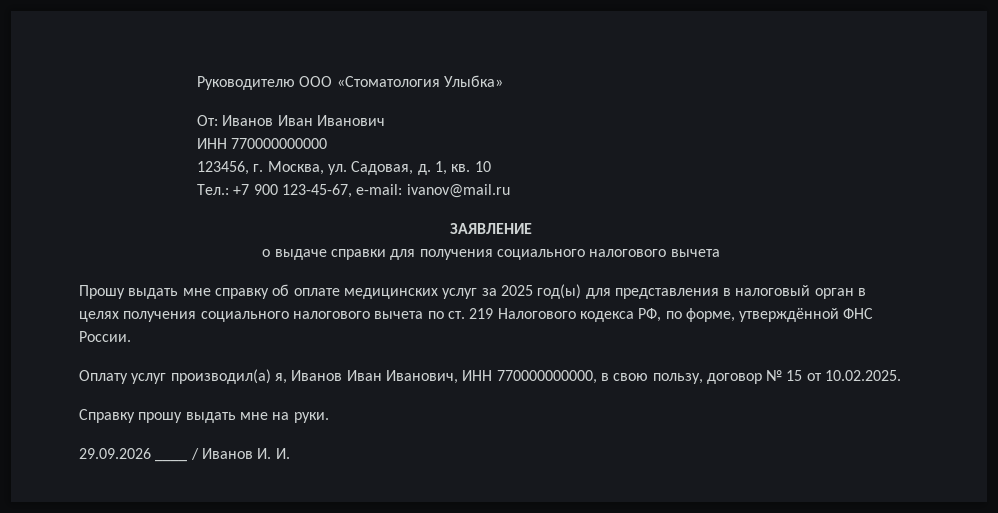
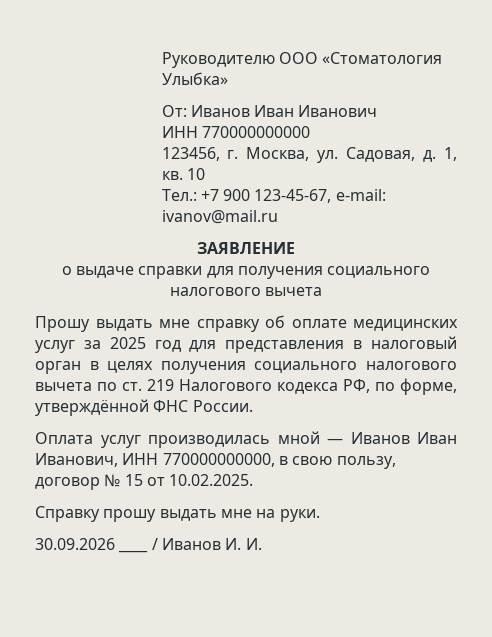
[537,284,582,299] год(ы) -> [154,340,181,352] год
[79,369,287,384] Оплату услуг производил(а) я, -> [35,431,343,448] Оплата услуг производилась мной —
[79,448,151,459] 29.09.2026 -> [35,538,115,550] 30.09.2026

